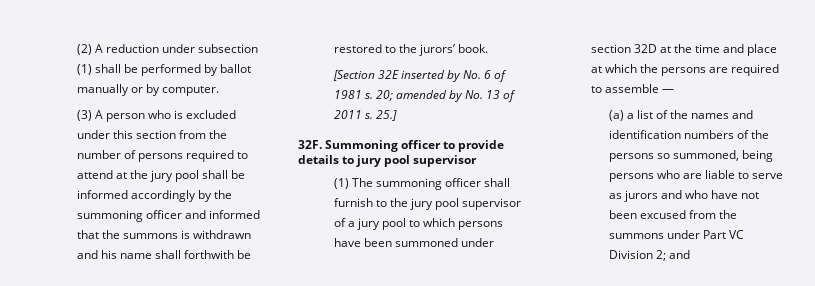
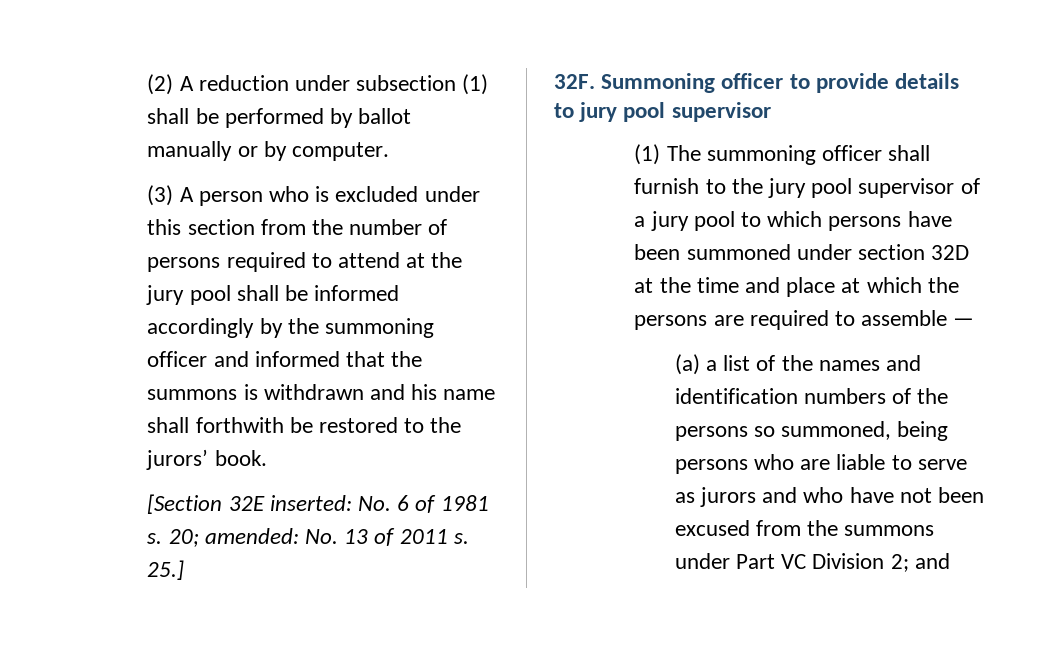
[400,70,462,82] inserted by -> [269,495,352,511] inserted:
[396,90,464,102] amended by -> [204,528,299,544] amended:

